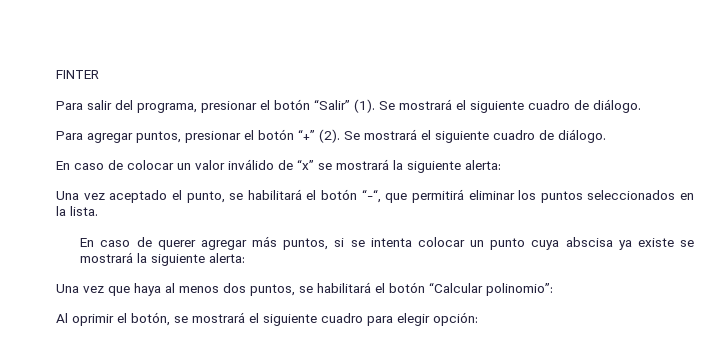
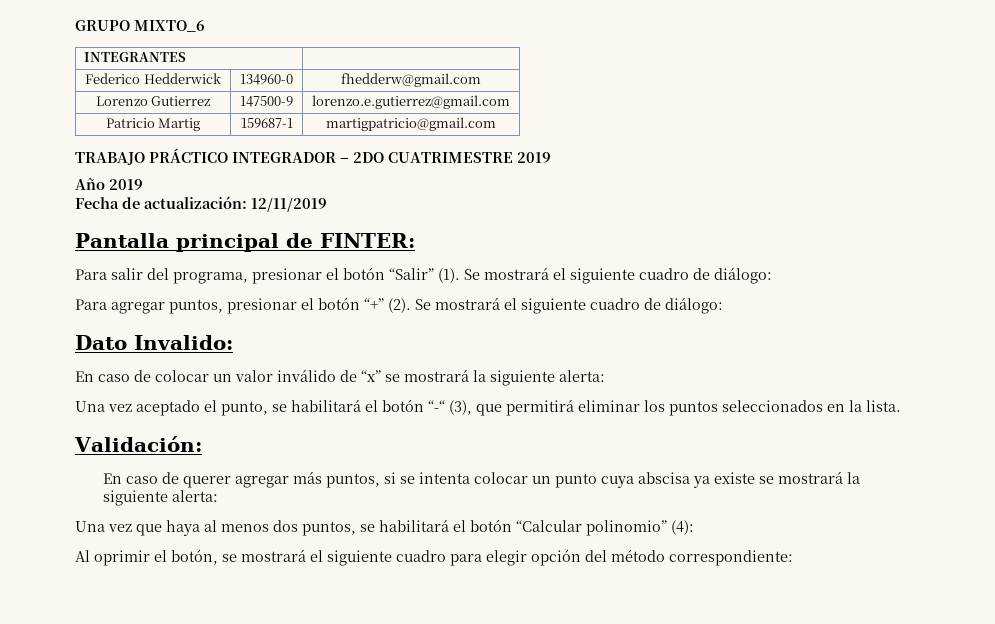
[56,70,99,79] FINTER -> [75,20,205,32] [83,52,186,62] [85,73,221,84] [240,74,293,85] [341,73,481,87] [95,96,212,106] [240,96,293,107] [312,95,510,109] [105,118,201,131] [240,118,293,128] [326,117,496,131] [75,148,551,165] [75,178,143,190] [75,196,327,212] [75,233,415,252] GRUPO MIXTO_6 // INTEGRANTES | // Federico Hedderwick | 134960-0 | fhedderw@gmail.com // Lorenzo Gutierrez | 147500-9 | lorenzo.e.gutierrez@gmail.com // Patricio Martig | 159687-1 | martigpatricio@gmail.com // TRABAJO PRÁCTICO INTEGRADOR – 2DO CUATRIMESTRE 2019 // Año 2019 // Fecha de actualización: 12/11/2019 // Pantalla principal de FINTER:
[593,99,641,113] diálogo. -> [714,267,772,284] diálogo:
[558,129,606,143] diálogo. -> [665,297,723,314] [75,335,233,350] diálogo: // Dato Invalido:
[361,189,381,203] “-“, -> [428,400,472,415] “-“ (3),
(98, 211) none -> [74,436,202,452] // Validación:
[486,283,553,296] polinomio”: -> [586,520,694,536] polinomio” (4):
[433,312,478,326] opción: -> [531,549,793,566] opción del método correspondiente:

